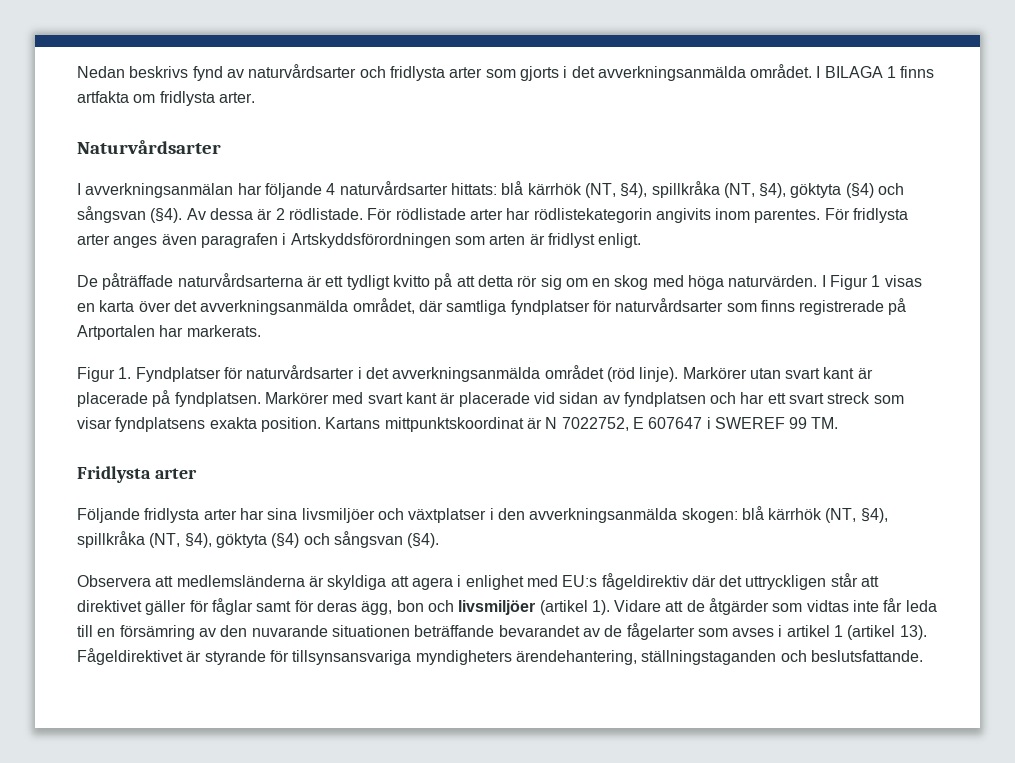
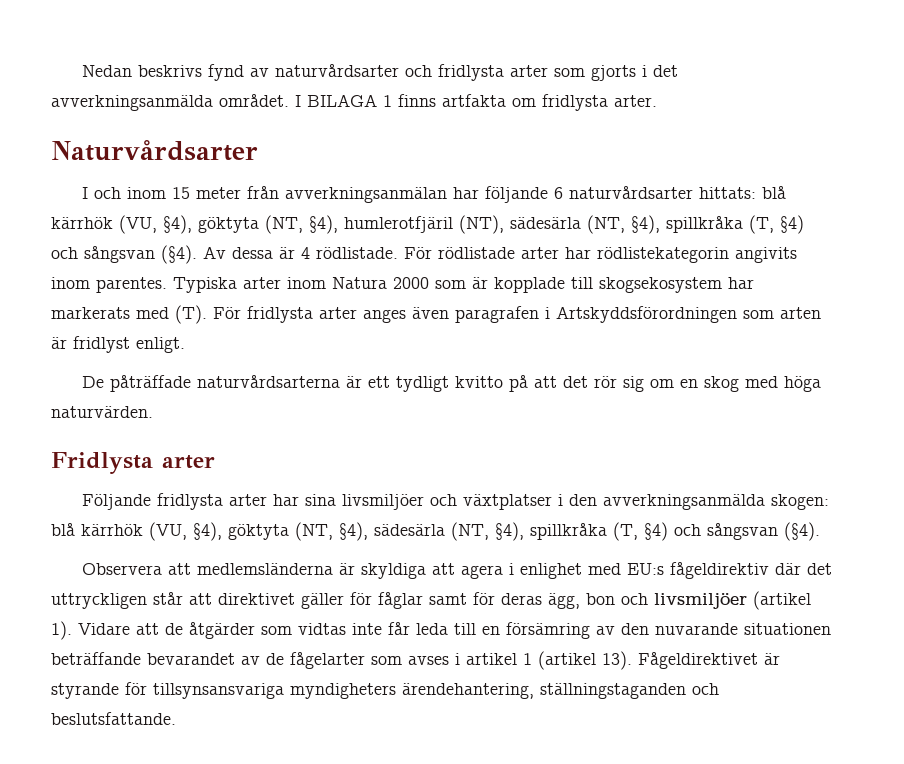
(81, 189) none -> [93,186,279,199] och inom 15 meter från
[326,183,336,195] 4 -> [553,187,563,199] 6
[584,181,874,198] (NT, §4), spillkråka (NT, §4), göktyta (§4) -> [119,215,804,234] (VU, §4), göktyta (NT, §4), humlerotfjäril (NT), sädesärla (NT, §4), spillkråka (T, §4)
[275,208,285,220] 2 -> [301,247,310,259] 4
(821, 216) none -> [173,277,754,293] [51,305,207,324] Typiska arter inom Natura 2000 som är kopplade till skogsekosystem har markerats med (T).
[477,275,513,287] detta -> [562,376,588,388] det
[821,275,922,290] [77,298,907,315] [77,325,261,340] [77,365,873,382] [77,390,904,407] [77,417,839,432] I Figur 1 visas en karta över det avverkningsanmälda området, där samtliga fyndplatser för naturvårdsarter som finns registrerade på Artportalen har markerats. // Figur 1. Fyndplatser för naturvårdsarter i det avverkningsanmälda området (röd linje). Markörer utan svart kant är placerade på fyndplatsen. Markörer med svart kant är placerade vid sidan av fyndplatsen och har ett svart streck som visar fyndplatsens exakta position. Kartans mittpunktskoordinat är N 7022752, E 607647 i SWEREF 99 TM. -> (153, 412) none
[825,508,888,523] [77,531,300,548] (NT, §4), spillkråka (NT, §4), göktyta (§4) -> [149,522,668,541] (VU, §4), göktyta (NT, §4), sädesärla (NT, §4), spillkråka (T, §4)

